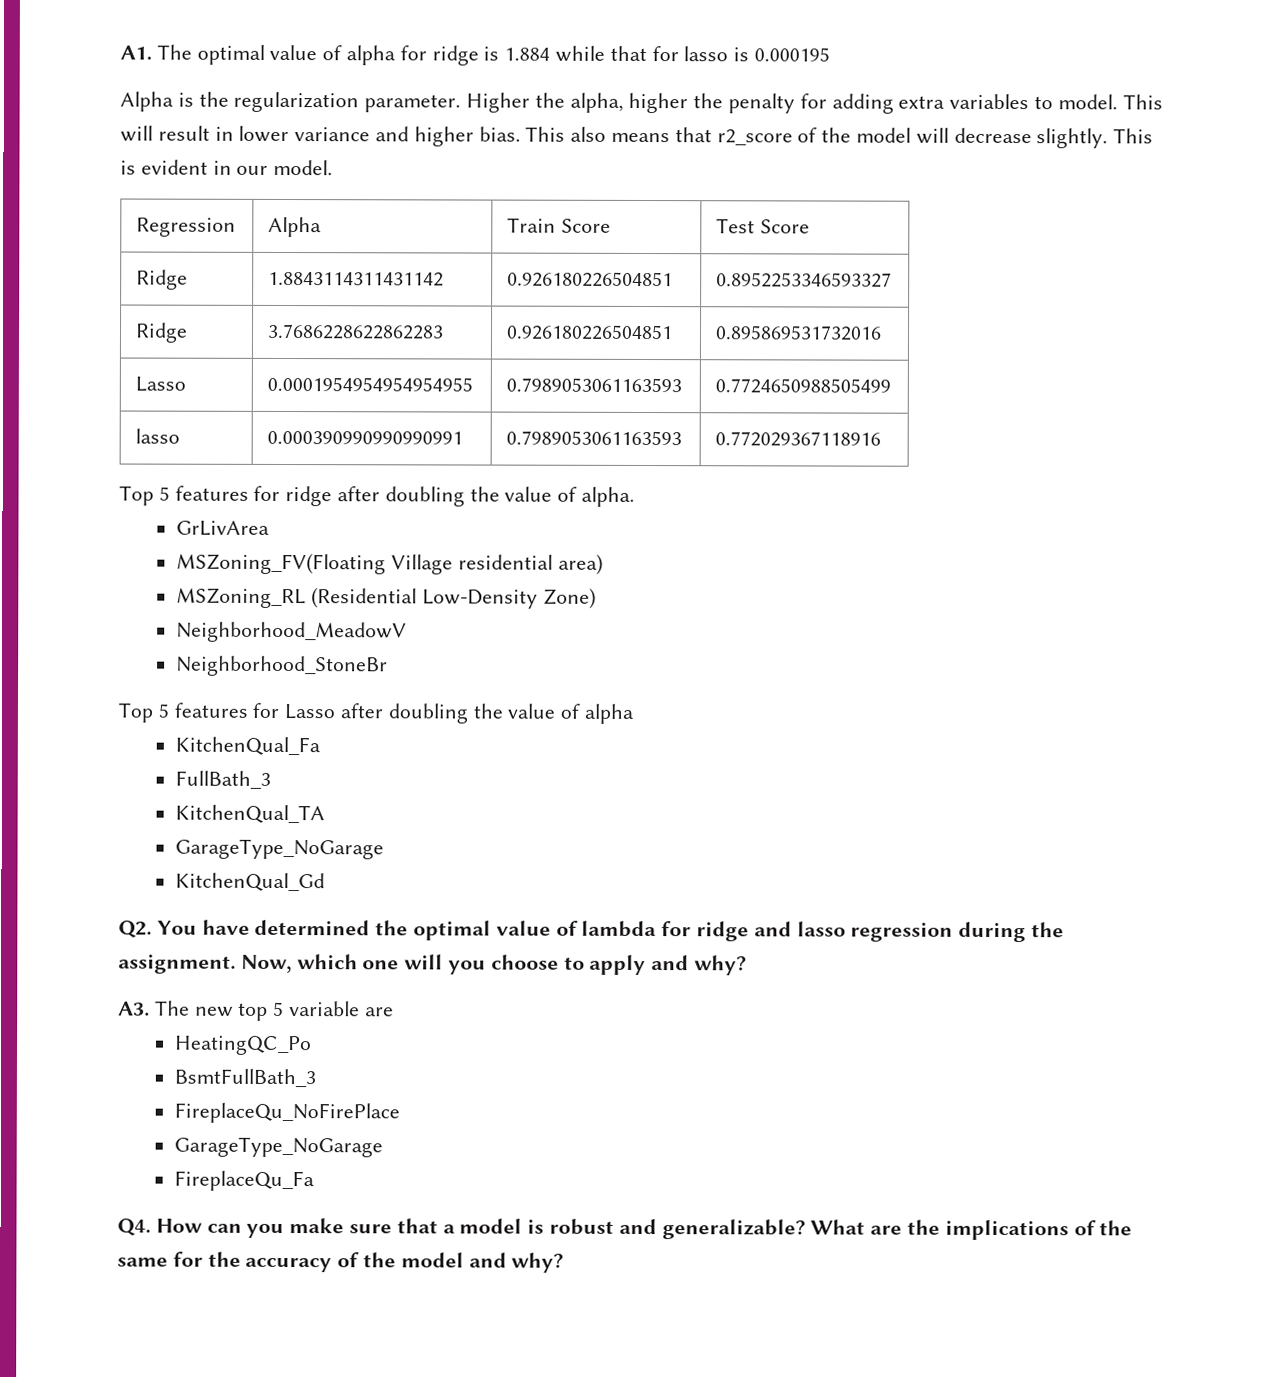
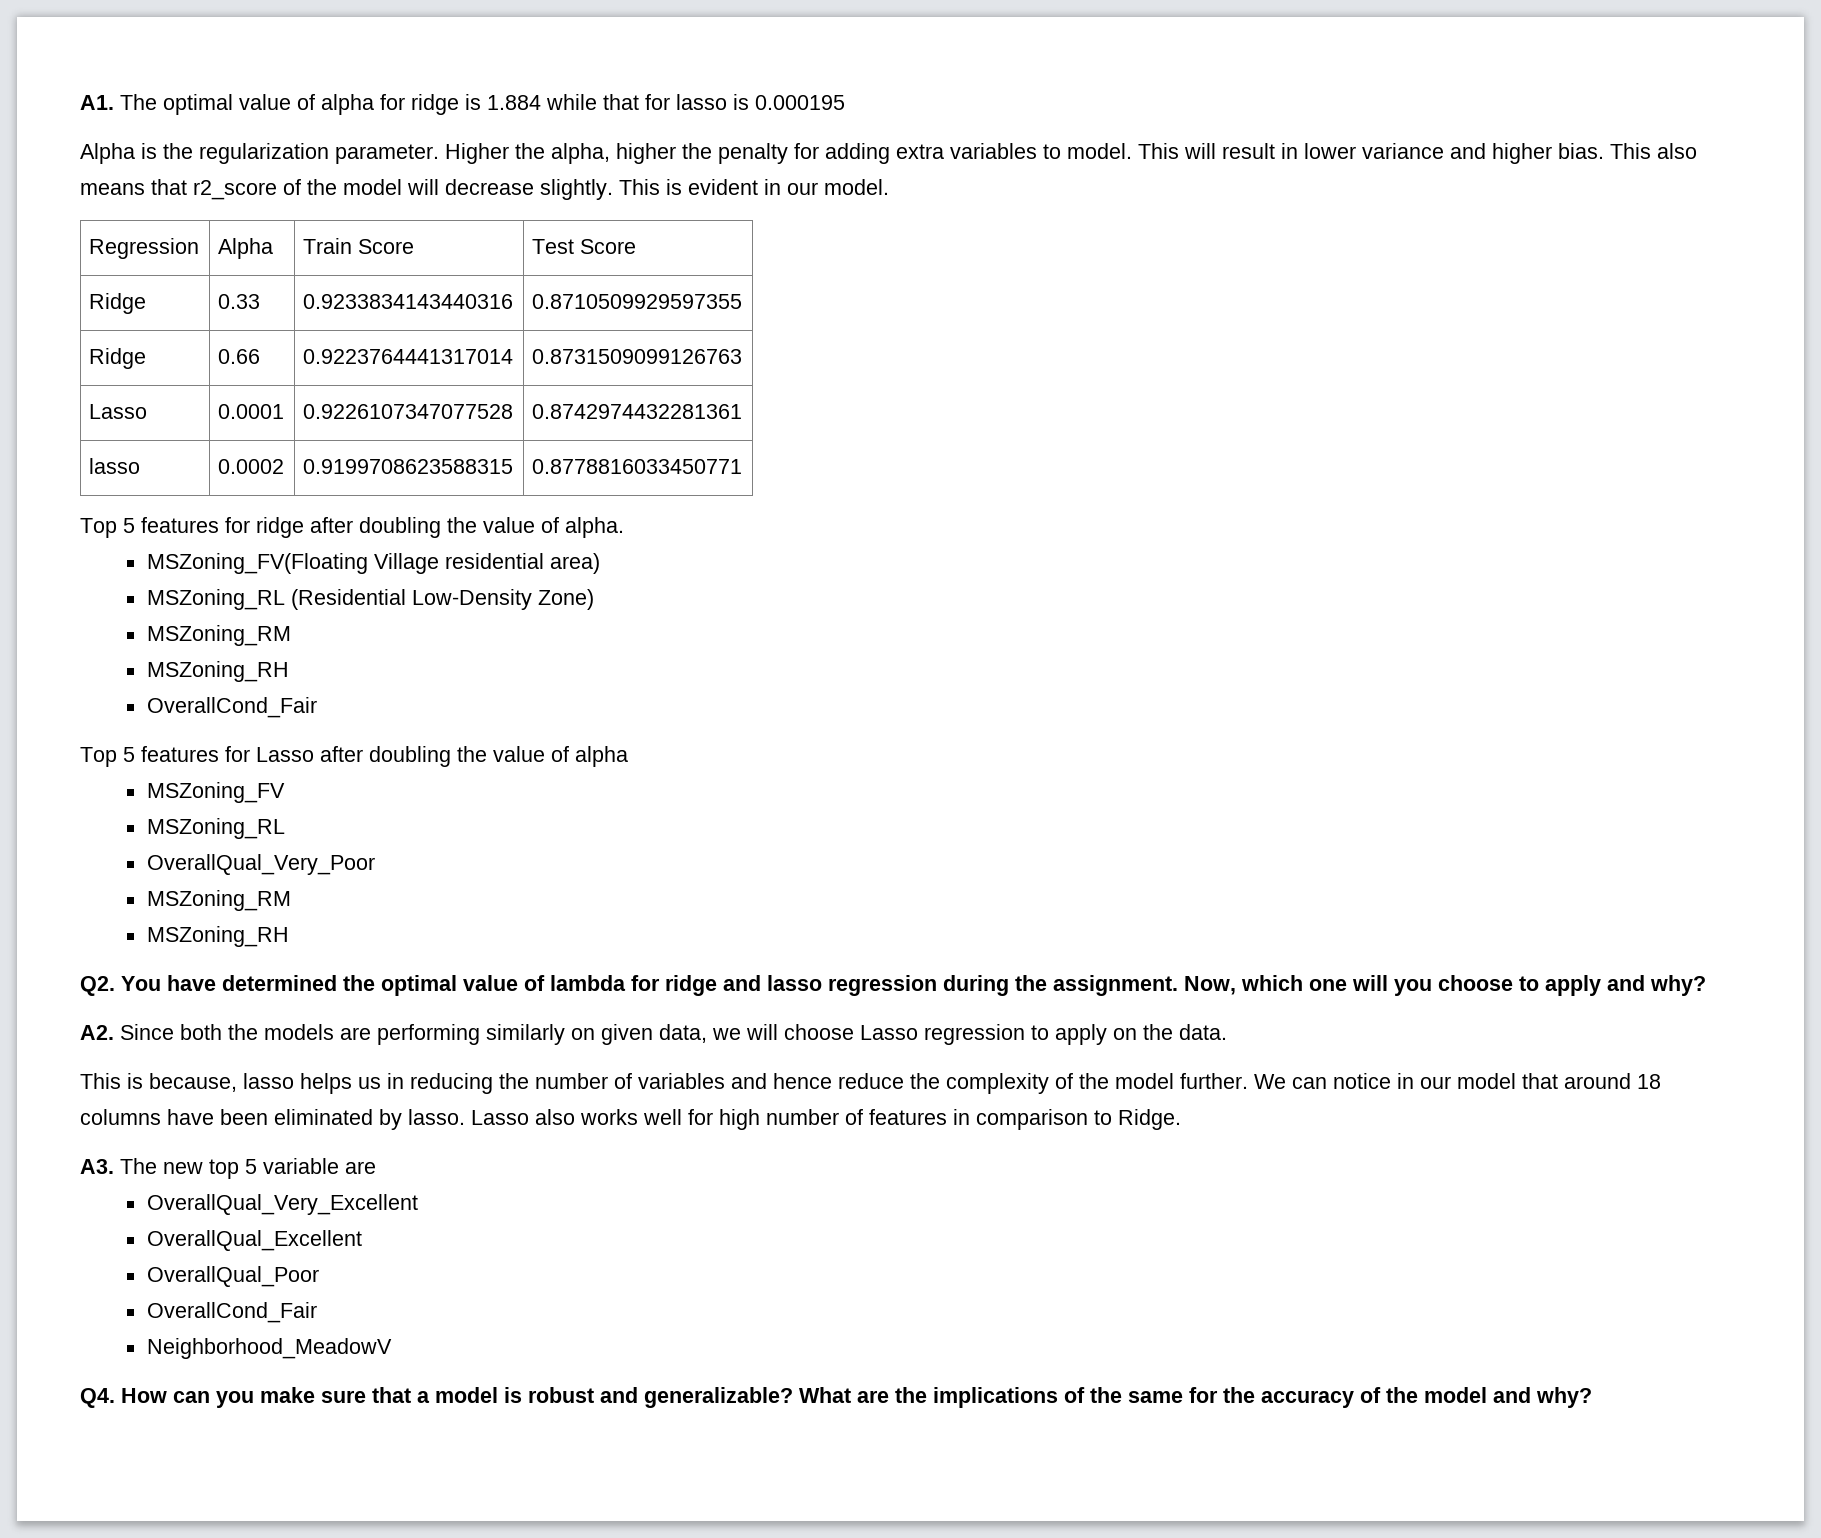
[268,271,445,287] [507,271,674,288] [716,272,893,288] [135,322,189,343] [267,323,445,340] [506,324,674,341] [715,325,883,341] [135,376,187,392] [267,376,474,392] [506,377,683,393] [715,378,892,394] [135,428,181,444] [267,430,464,445] [506,430,683,446] [715,431,882,447] 1.8843114311431142 | 0.926180226504851 | 0.8952253346593327 // Ridge | 3.7686228622862283 | 0.926180226504851 | 0.895869531732016 // Lasso | 0.0001954954954954955 | 0.7989053061163593 | 0.7724650988505499 // lasso | 0.000390990990990991 | 0.7989053061163593 | 0.772029367118916 -> [218,294,261,309] [303,294,514,309] [532,294,743,309] [89,348,147,369] [218,349,261,364] [303,349,514,364] [532,349,743,364] [89,404,148,419] [218,404,285,419] [303,404,514,419] [532,404,743,419] [89,458,141,474] [218,459,285,474] [303,459,514,474] [532,459,743,474] 0.33 | 0.9233834143440316 | 0.8710509929597355 // Ridge | 0.66 | 0.9223764441317014 | 0.8731509099126763 // Lasso | 0.0001 | 0.9226107347077528 | 0.8742974432281361 // lasso | 0.0002 | 0.9199708623588315 | 0.8778816033450771
[176,520,271,536] // GrLivArea -> (624, 527) none
[176,621,408,643] [176,655,389,677] Neighborhood_MeadowV // Neighborhood_StoneBr -> [146,625,291,646] [146,661,289,682] [146,697,317,718] MSZoning_RM // MSZoning_RH // OverallCond_Fair
[175,736,322,756] [175,770,272,789] [175,804,326,824] [175,838,385,860] [175,872,326,892] KitchenQual_Fa // FullBath_3 // KitchenQual_TA // GarageType_NoGarage // KitchenQual_Gd -> [146,782,285,803] [146,818,285,839] [146,854,375,875] [146,890,291,911] [146,926,289,947] MSZoning_FV // MSZoning_RL // OverallQual_Very_Poor // MSZoning_RM // MSZoning_RH
(748, 965) none -> [80,1024,1227,1045] [80,1073,1661,1094] [80,1109,1181,1130] // A2. Since both the models are performing similarly on given data, we will choose Lasso regression to apply on the data. // This is because, lasso helps us in reducing the number of variables and hence reduce the complexity of the model further. We can notice in our model that around 18 columns have been eliminated by lasso. Lasso also works well for high number of features in comparison to Ridge.
[174,1035,313,1056] [174,1068,317,1088] [174,1102,401,1124] [174,1136,384,1158] [174,1170,316,1192] HeatingQC_Po // BsmtFullBath_3 // FireplaceQu_NoFirePlace // GarageType_NoGarage // FireplaceQu_Fa -> [146,1194,418,1215] [146,1230,362,1251] [146,1266,319,1287] [146,1302,317,1323] [146,1338,392,1359] OverallQual_Very_Excellent // OverallQual_Excellent // OverallQual_Poor // OverallCond_Fair // Neighborhood_MeadowV

